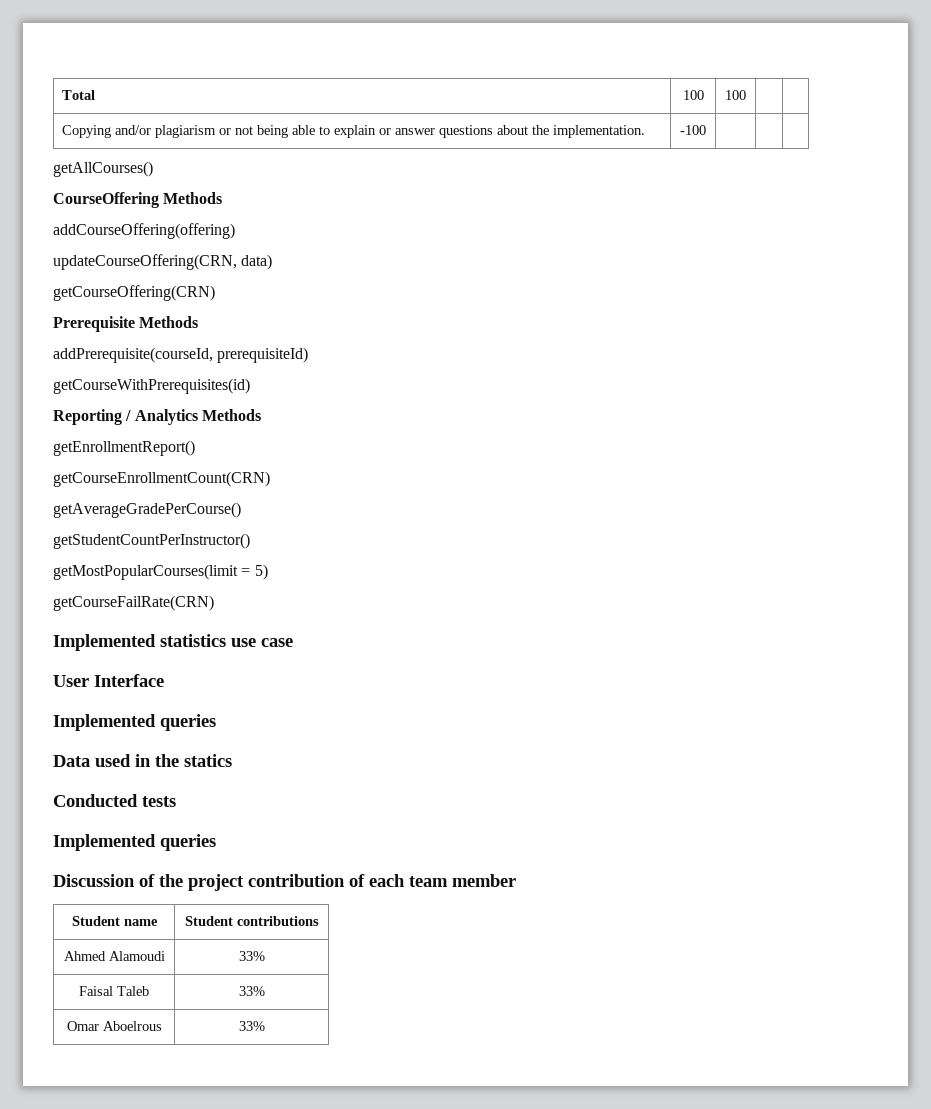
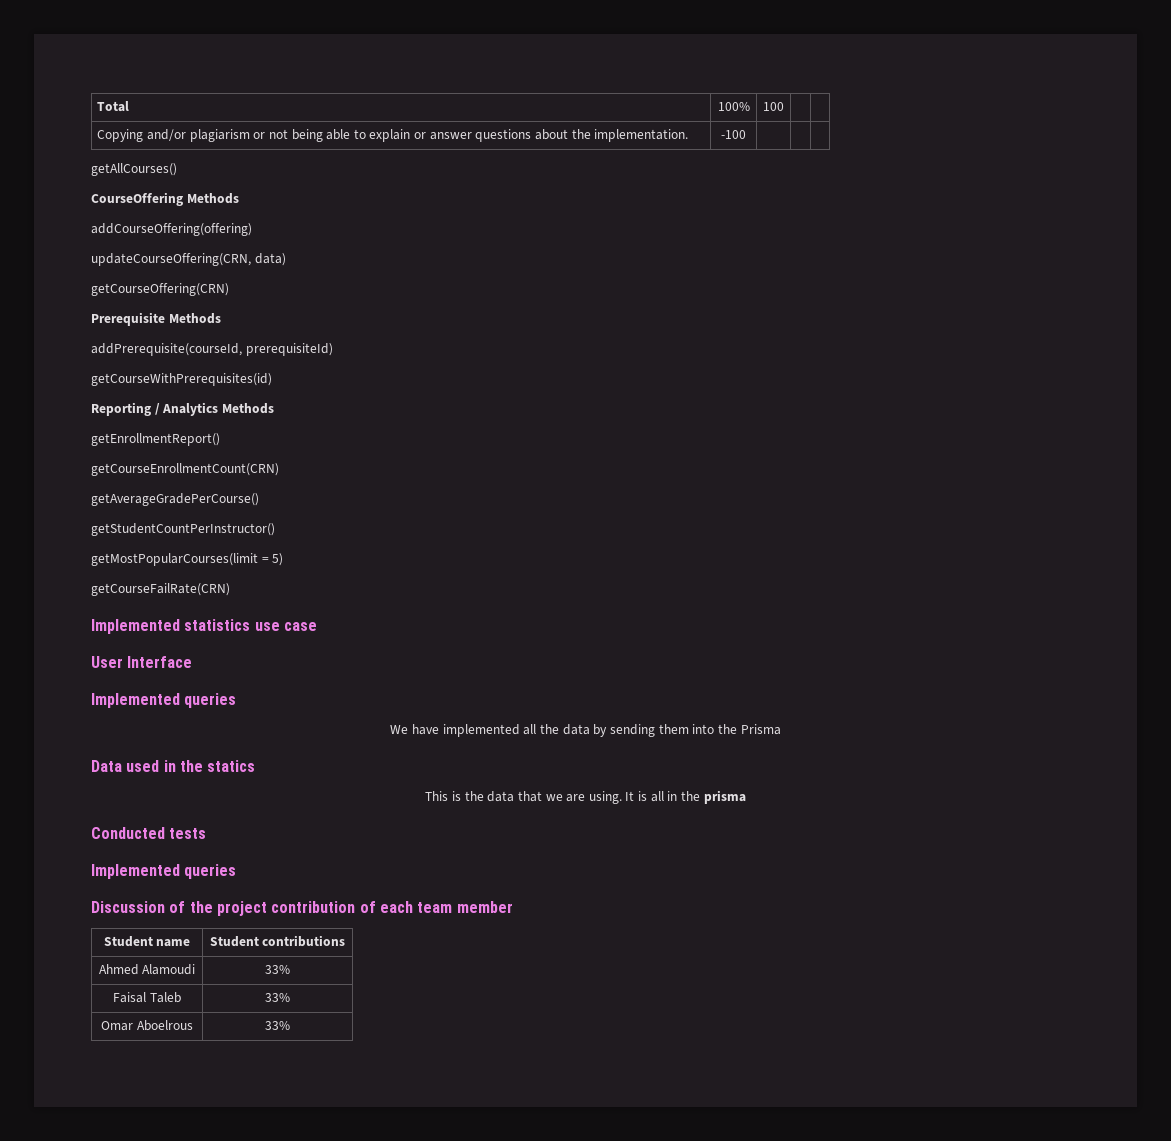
[682,90,704,100] 100 -> [717,102,750,111] 100%
(216, 722) none -> [390,724,781,737] // We have implemented all the data by sending them into the Prisma
(232, 760) none -> [425,790,746,804] // This is the data that we are using. It is all in the prisma

